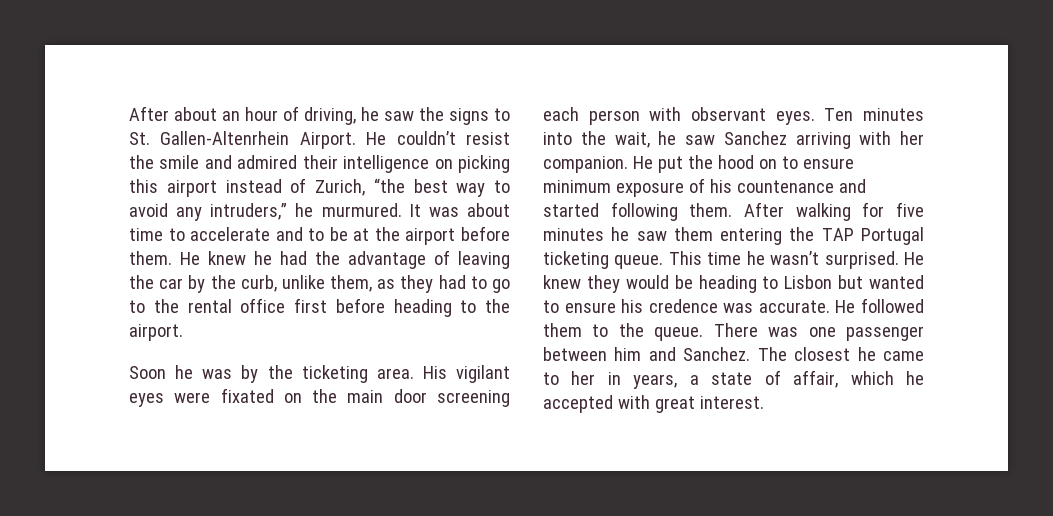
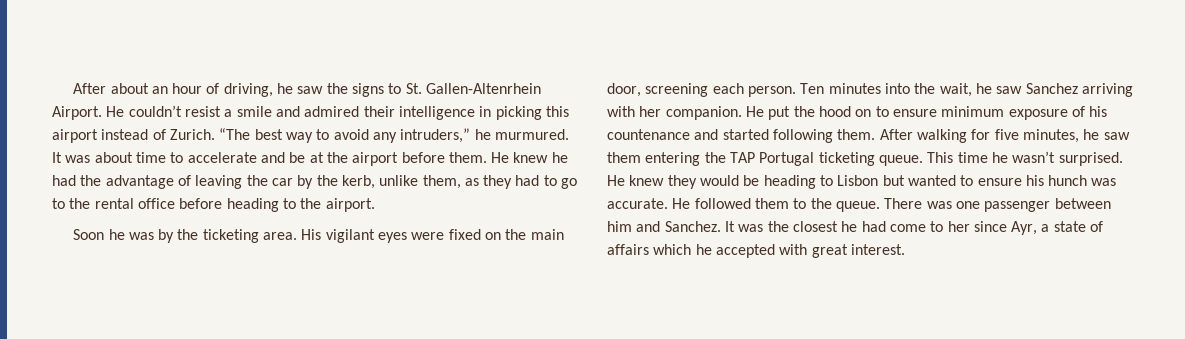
[129,155,154,169] the -> [224,109,233,117] a
[434,159,453,169] on -> [479,106,492,117] in
[315,178,405,196] Zurich, “the -> [169,128,251,140] Zurich. “The
[308,228,325,241] to -> (285, 157) none
[240,275,277,292] curb, -> [341,175,375,189] kerb,
[294,298,327,313] first -> (175, 203) none
[220,388,274,403] fixated -> [448,229,481,240] fixed
[393,389,427,403] door -> [607,83,641,97] door,
[588,107,815,125] person with observant eyes. -> [747,86,796,97] person.
[543,228,604,241] minutes -> [1022,129,1079,143] minutes,
[648,299,718,313] credence -> [1048,175,1088,186] hunch
[757,347,925,361] [543,371,678,389] The closest he came to her in years, -> [724,221,1038,235] It was the closest he had come to her since Ayr,
[793,370,839,388] affair, -> [607,244,649,255] affairs

